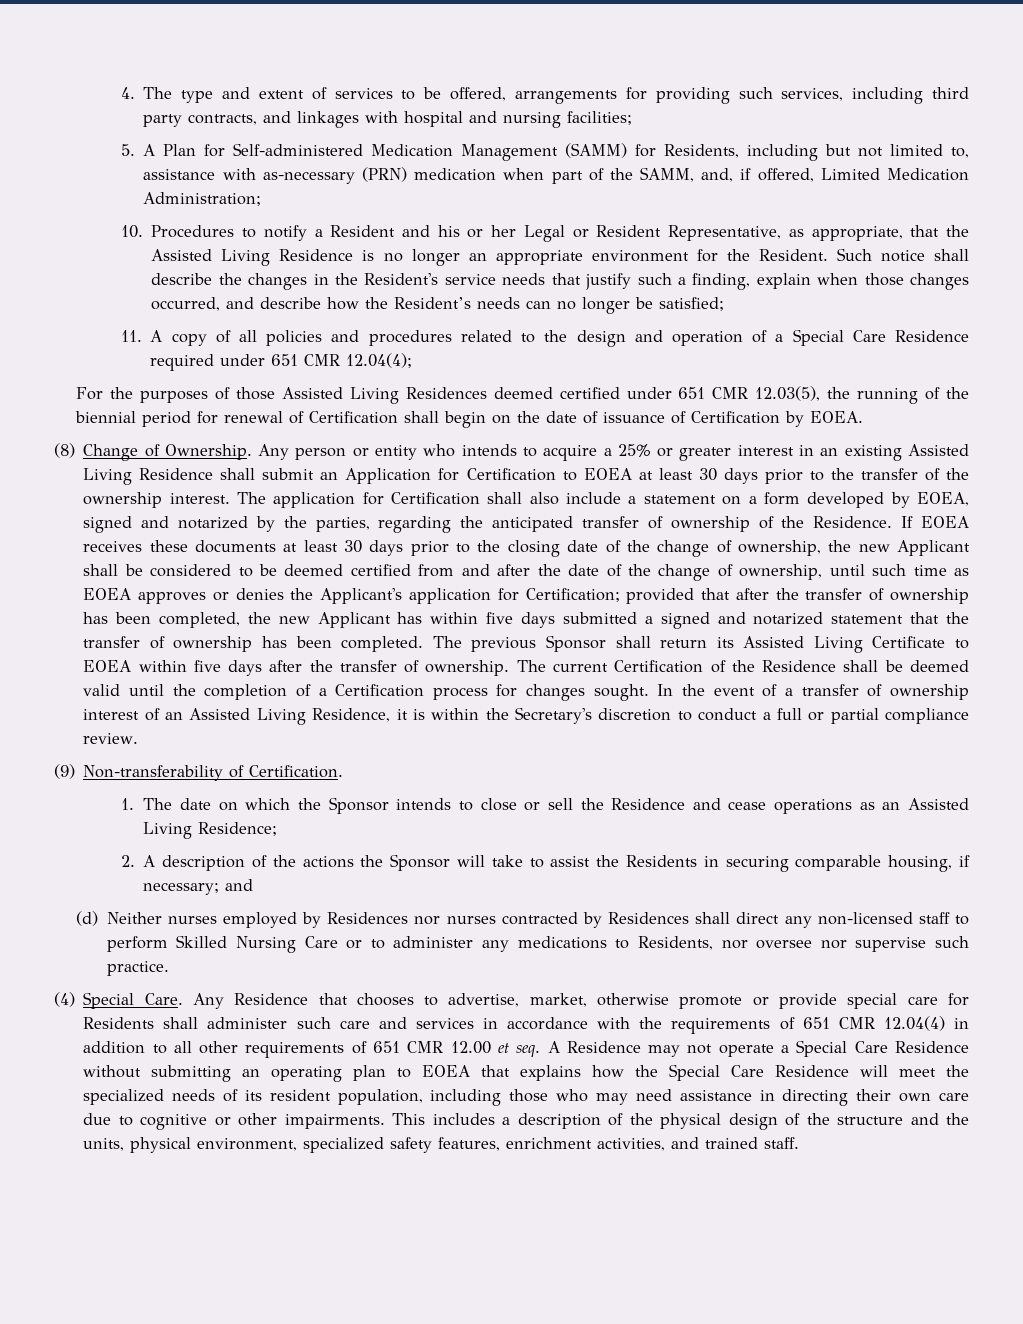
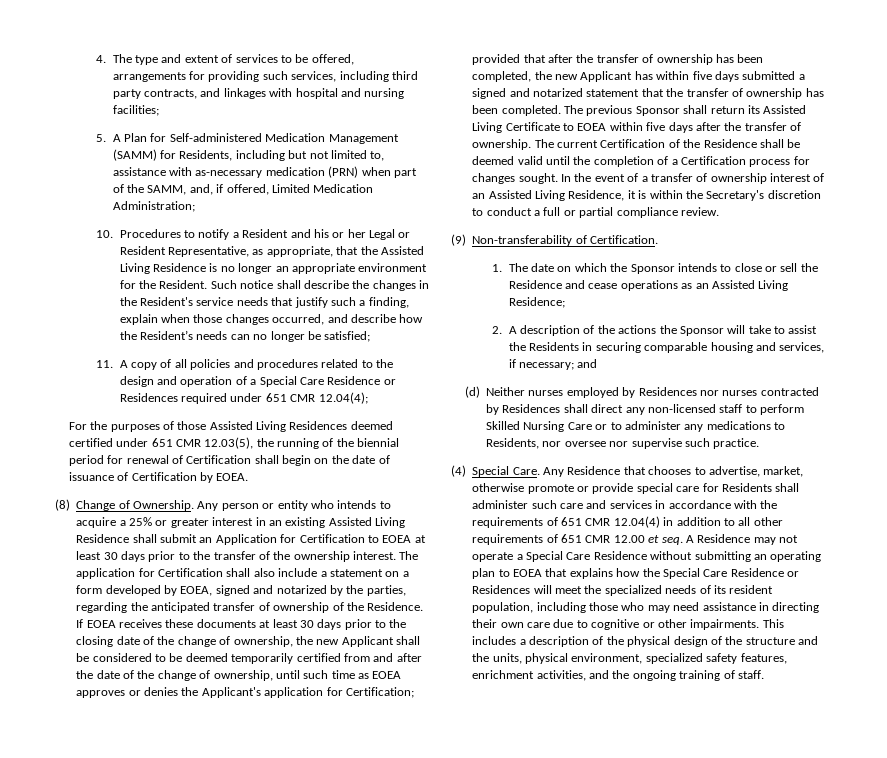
[362,167,497,182] (PRN) medication -> [265,166,359,178] medication (PRN)
(970, 336) none -> [383,379,396,385] [119,393,178,402] or Residences
(344, 570) none -> [231,653,294,664] temporarily
[888,855,953,872] housing, -> [710,342,825,353] housing and services,
(850, 1071) none -> [787,571,799,577] [472,585,531,594] or Residences
[705,1137,759,1149] trained -> [612,670,735,681] the ongoing training of

